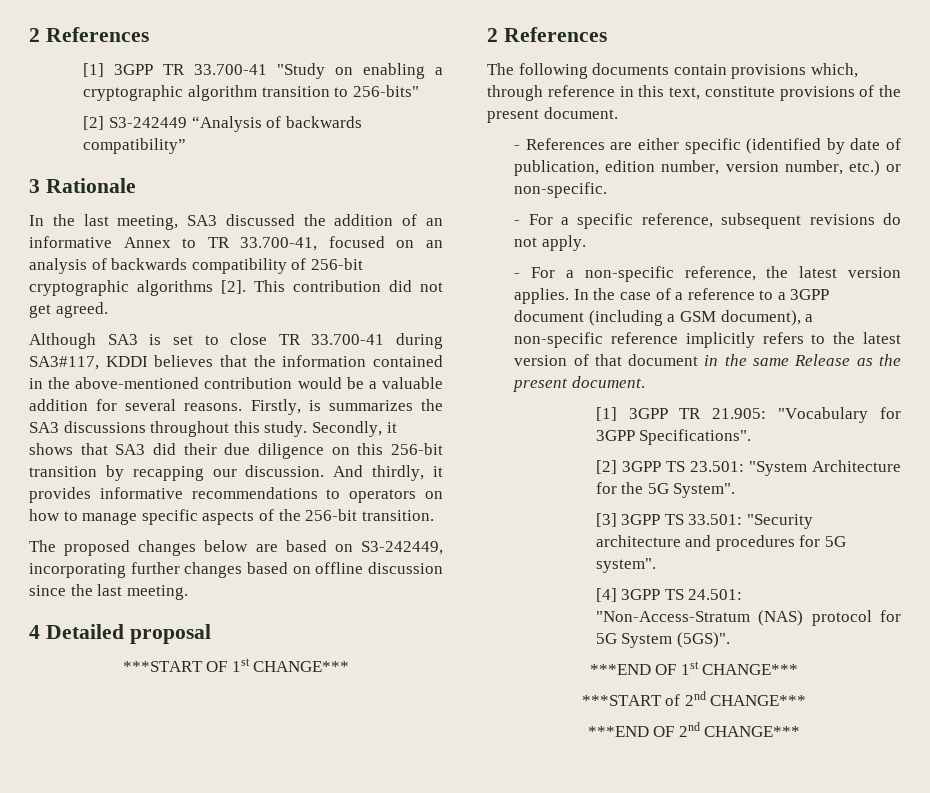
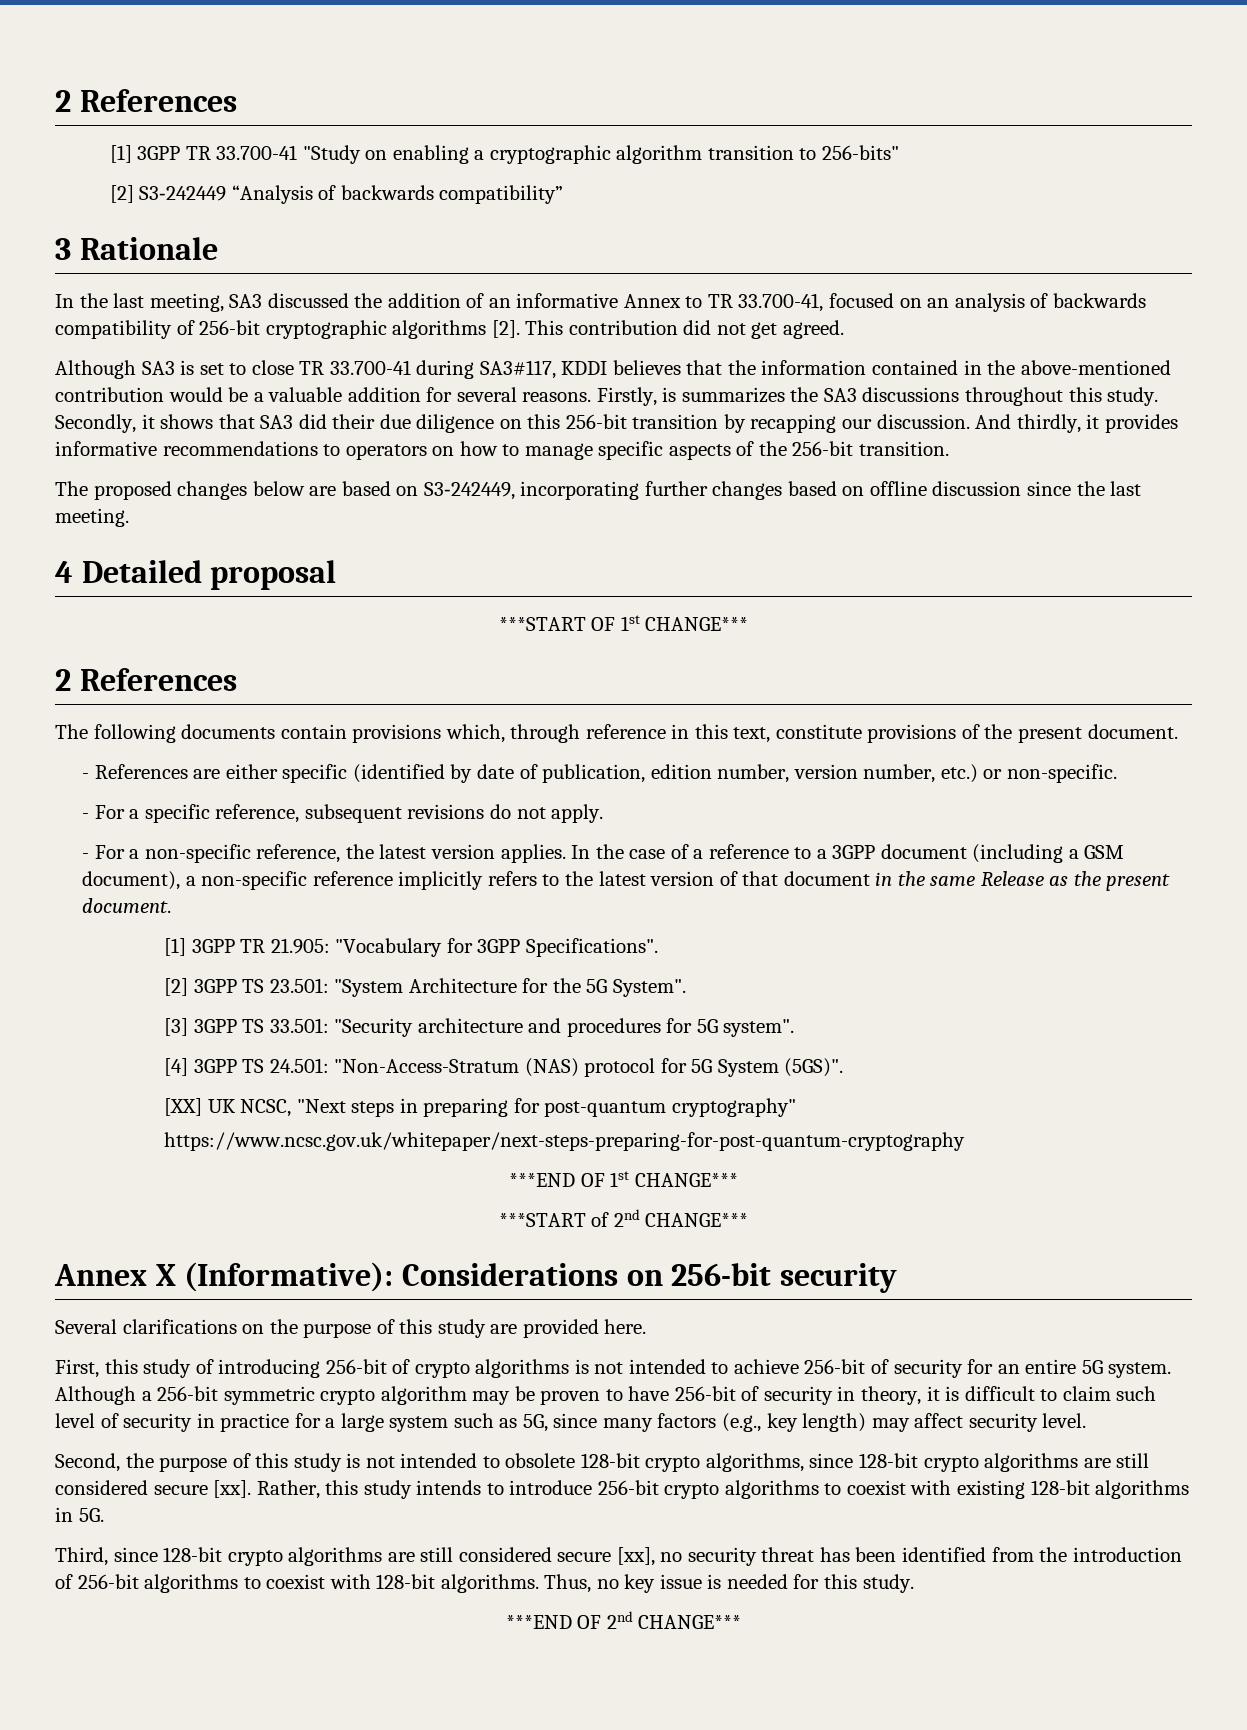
(730, 640) none -> [163,1098,796,1117] [163,1132,965,1151] // [XX] UK NCSC, "Next steps in preparing for post-quantum cryptography" // https://www.ncsc.gov.uk/whitepaper/next-steps-preparing-for-post-quantum-cryptography
(807, 700) none -> [54,1262,897,1293] [55,1319,647,1338] [55,1359,1172,1378] [55,1386,1157,1405] [55,1413,1087,1432] [55,1453,1150,1472] [55,1480,1190,1499] [55,1507,104,1522] [55,1547,1182,1566] [55,1574,914,1593] // Annex X (Informative): Considerations on 256-bit security // Several clarifications on the purpose of this study are provided here. // First, this study of introducing 256-bit of crypto algorithms is not intended to achieve 256-bit of security for an entire 5G system. Although a 256-bit symmetric crypto algorithm may be proven to have 256-bit of security in theory, it is difficult to claim such level of security in practice for a large system such as 5G, since many factors (e.g., key length) may affect security level. // Second, the purpose of this study is not intended to obsolete 128-bit crypto algorithms, since 128-bit crypto algorithms are still considered secure [xx]. Rather, this study intends to introduce 256-bit crypto algorithms to coexist with existing 128-bit algorithms in 5G. // Third, since 128-bit crypto algorithms are still considered secure [xx], no security threat has been identified from the introduction of 256-bit algorithms to coexist with 128-bit algorithms. Thus, no key issue is needed for this study.

